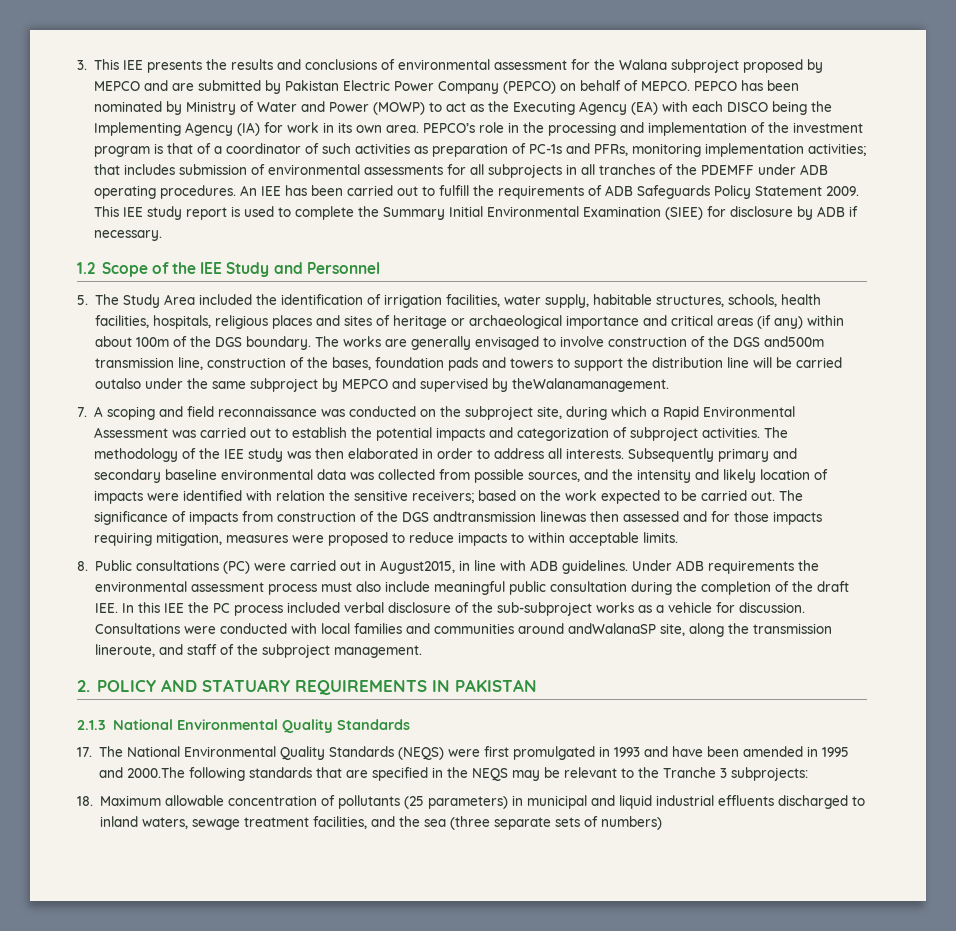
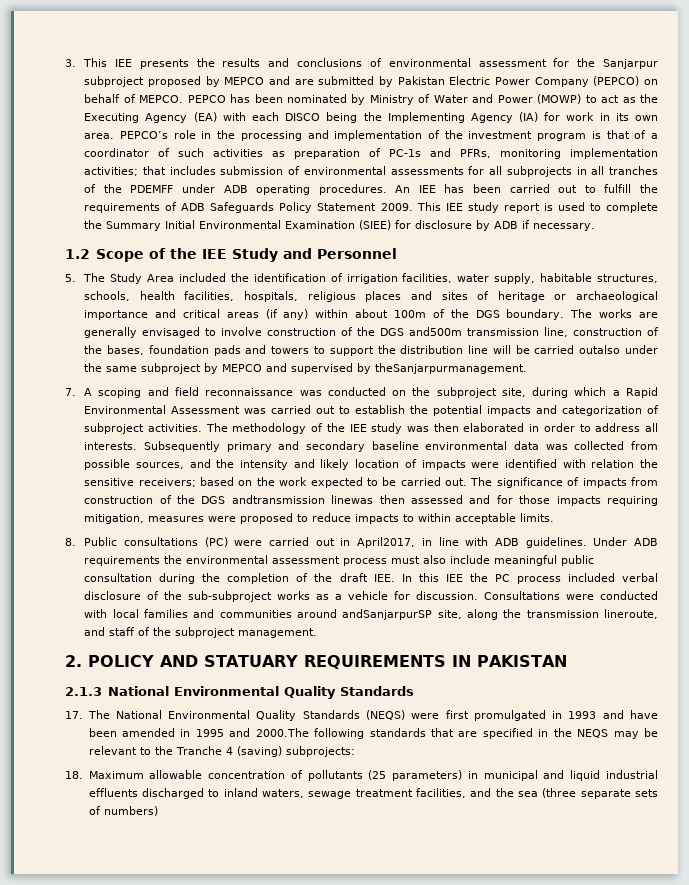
[619,59,668,70] Walana -> [603,59,659,69] Sanjarpur
[511,378,669,392] theWalanamanagement. -> [375,363,528,374] theSanjarpurmanagement.
[379,560,455,574] August2015, -> [357,537,416,548] April2017,
[567,623,656,634] andWalanaSP -> [342,609,433,620] andSanjarpurSP
[719,768,727,778] 3 -> [226,746,283,757] 4 (saving)

